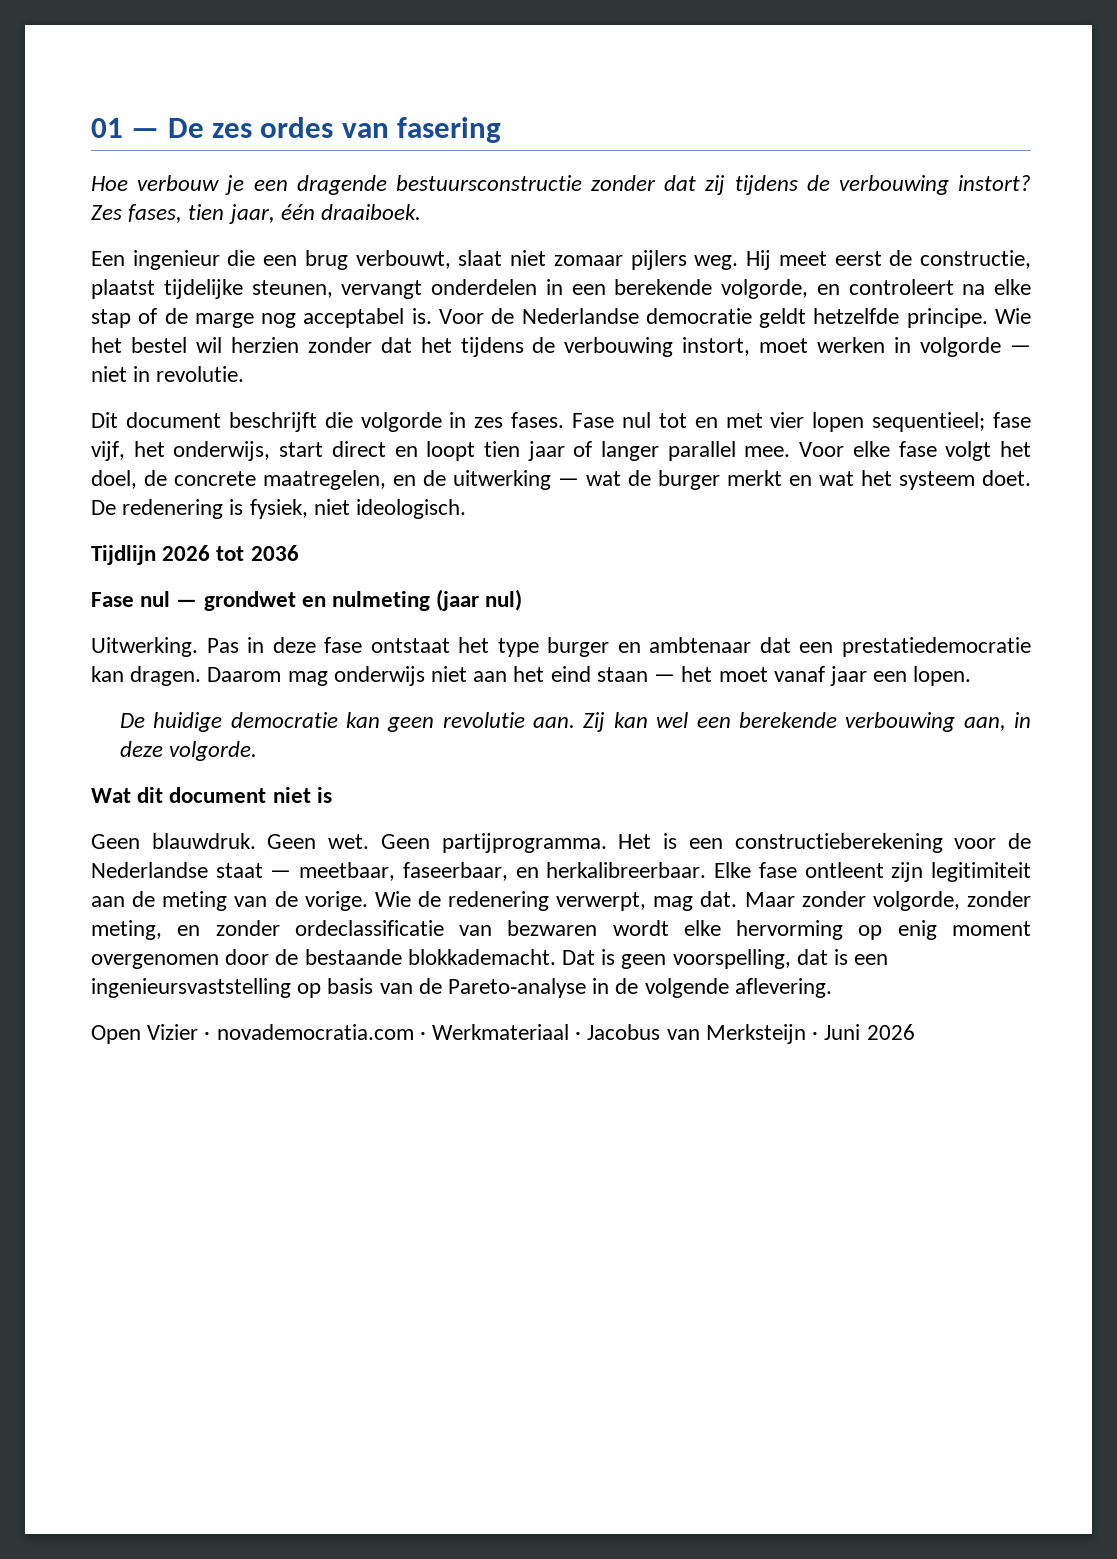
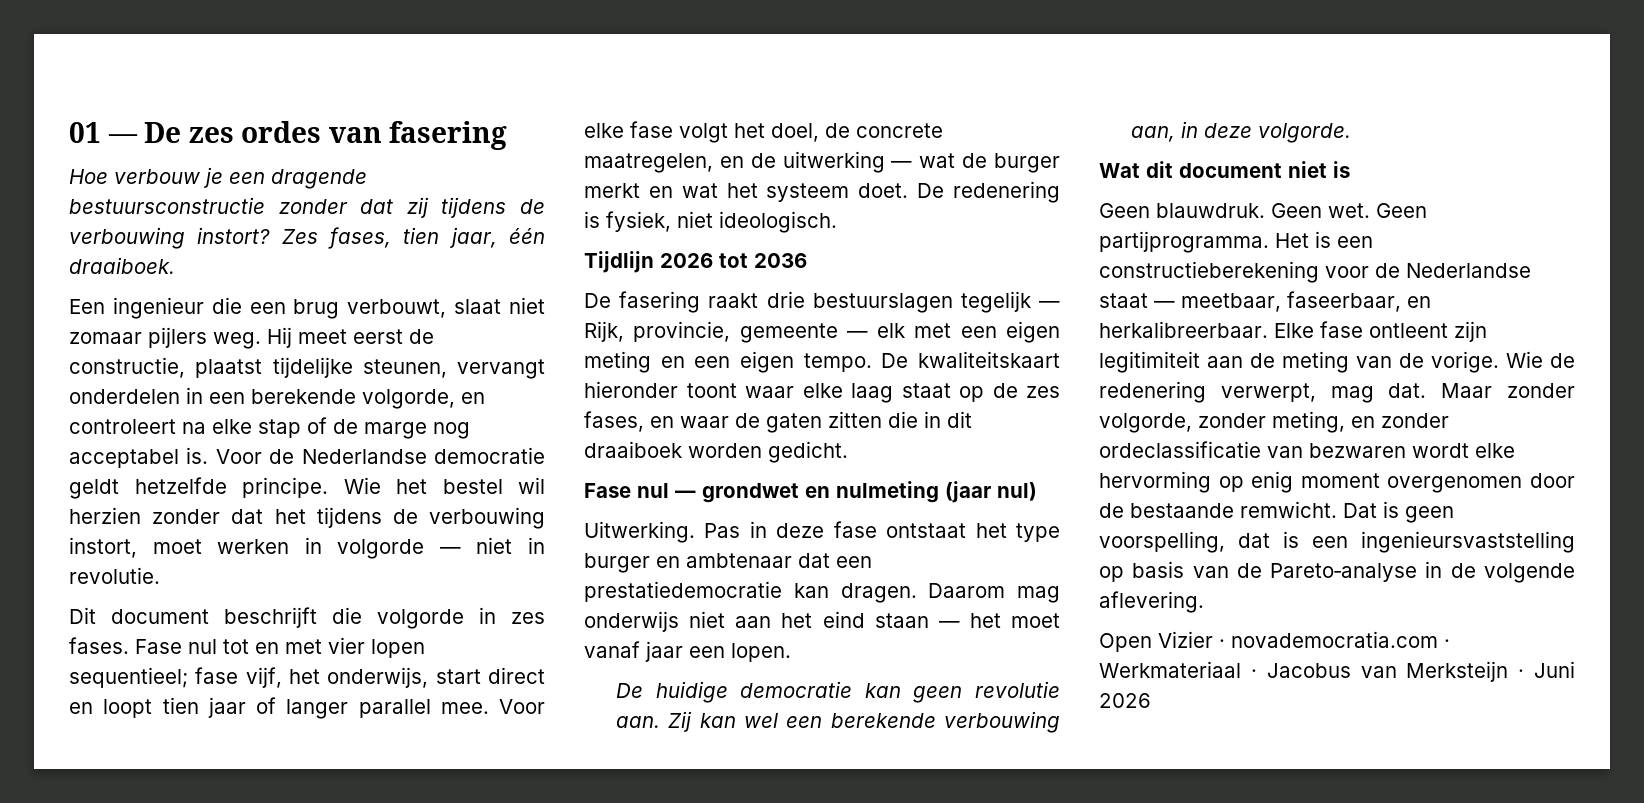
(299, 553) none -> [584,291,1060,313] [584,321,1060,343] [584,351,1060,373] [584,381,1060,403] [584,411,972,433] [584,441,848,463] // De fasering raakt drie bestuurslagen tegelijk — Rijk, provincie, gemeente — elk met een eigen meting en een eigen tempo. De kwaliteitskaart hieronder toont waar elke laag staat op de zes fases, en waar de gaten zitten die in dit draaiboek worden gedicht.
[407,949,556,965] blokkademacht. -> [1240,501,1337,518] remwicht.

